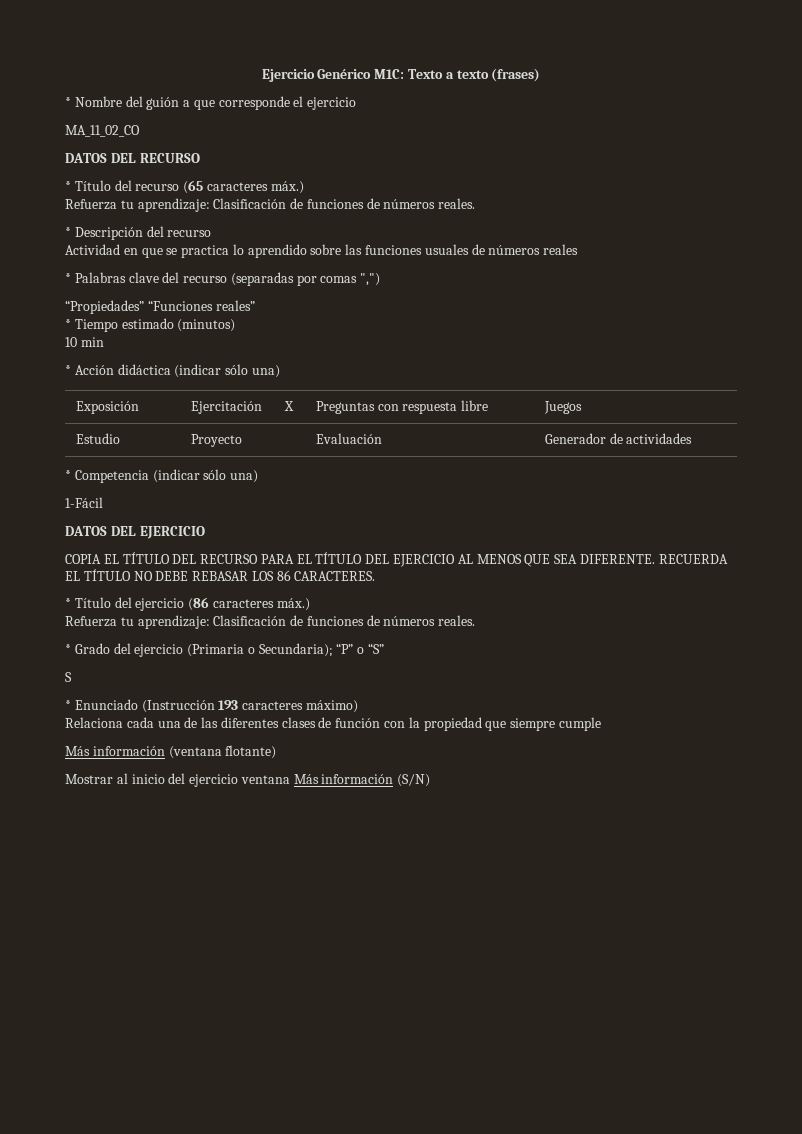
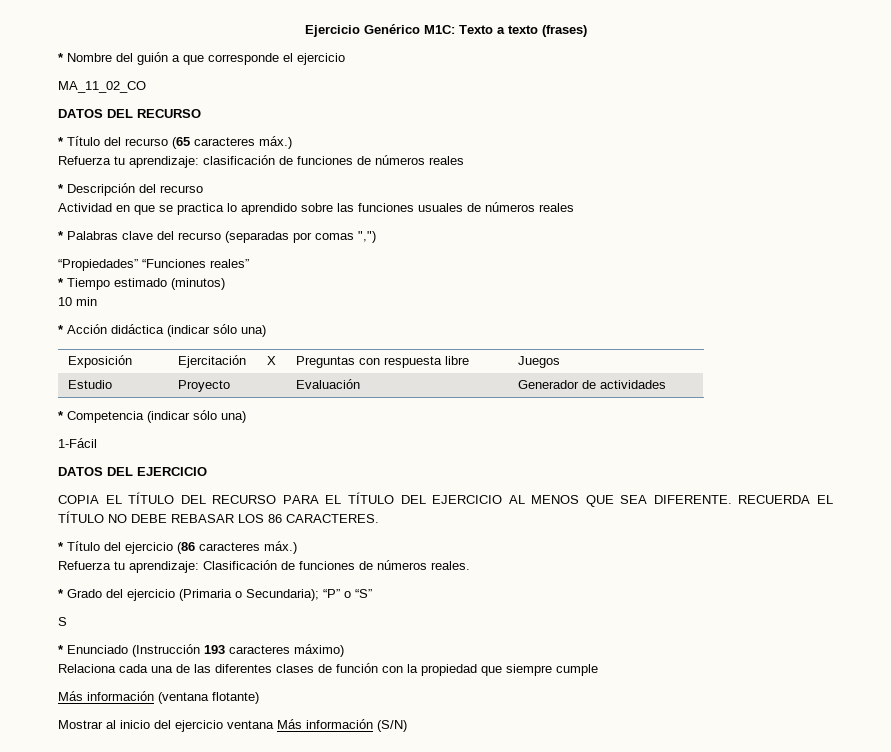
[213,198,476,209] Clasificación de funciones de números reales. -> [203,155,464,165] clasificación de funciones de números reales

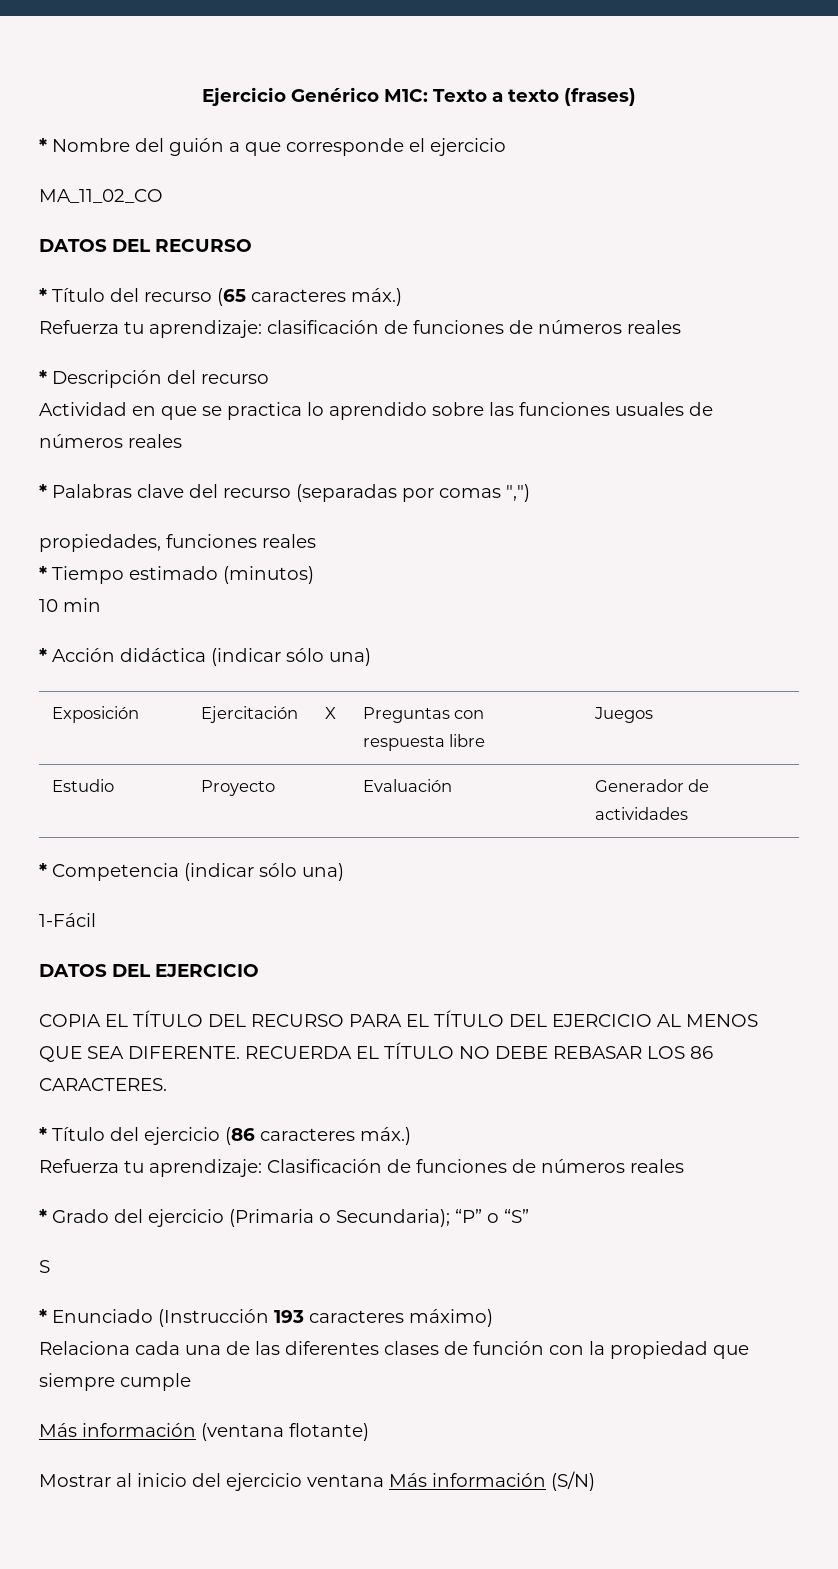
[58,259,249,271] “Propiedades” “Funciones reales” -> [39,534,316,552] propiedades, funciones reales
[431,561,470,570] reales. -> [630,1159,684,1173] reales

